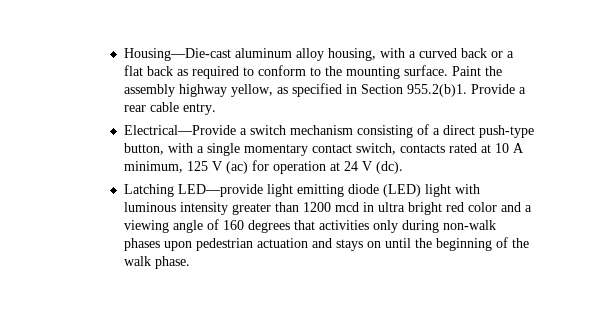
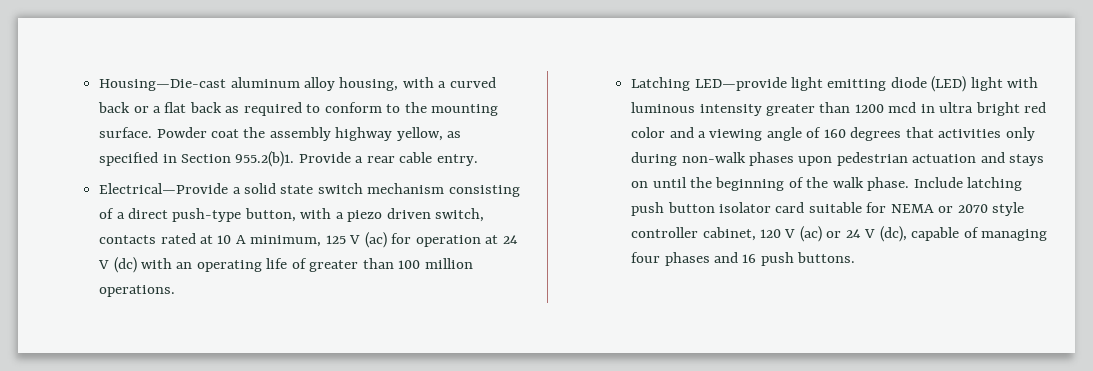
[451,66,481,76] Paint -> [156,127,239,138] Powder coat
(247, 131) none -> [243,183,314,194] solid state
[206,143,352,156] single momentary contact -> [347,208,431,222] piezo driven
[375,161,403,174] (dc). -> [113,257,473,273] [99,285,176,297] (dc) with an operating life of greater than 100 million operations.
(190, 262) none -> [913,177,1023,191] [631,202,1025,216] [631,226,1048,242] [631,252,856,266] Include latching push button isolator card suitable for NEMA or 2070 style controller cabinet, 120 V (ac) or 24 V (dc), capable of managing four phases and 16 push buttons.

